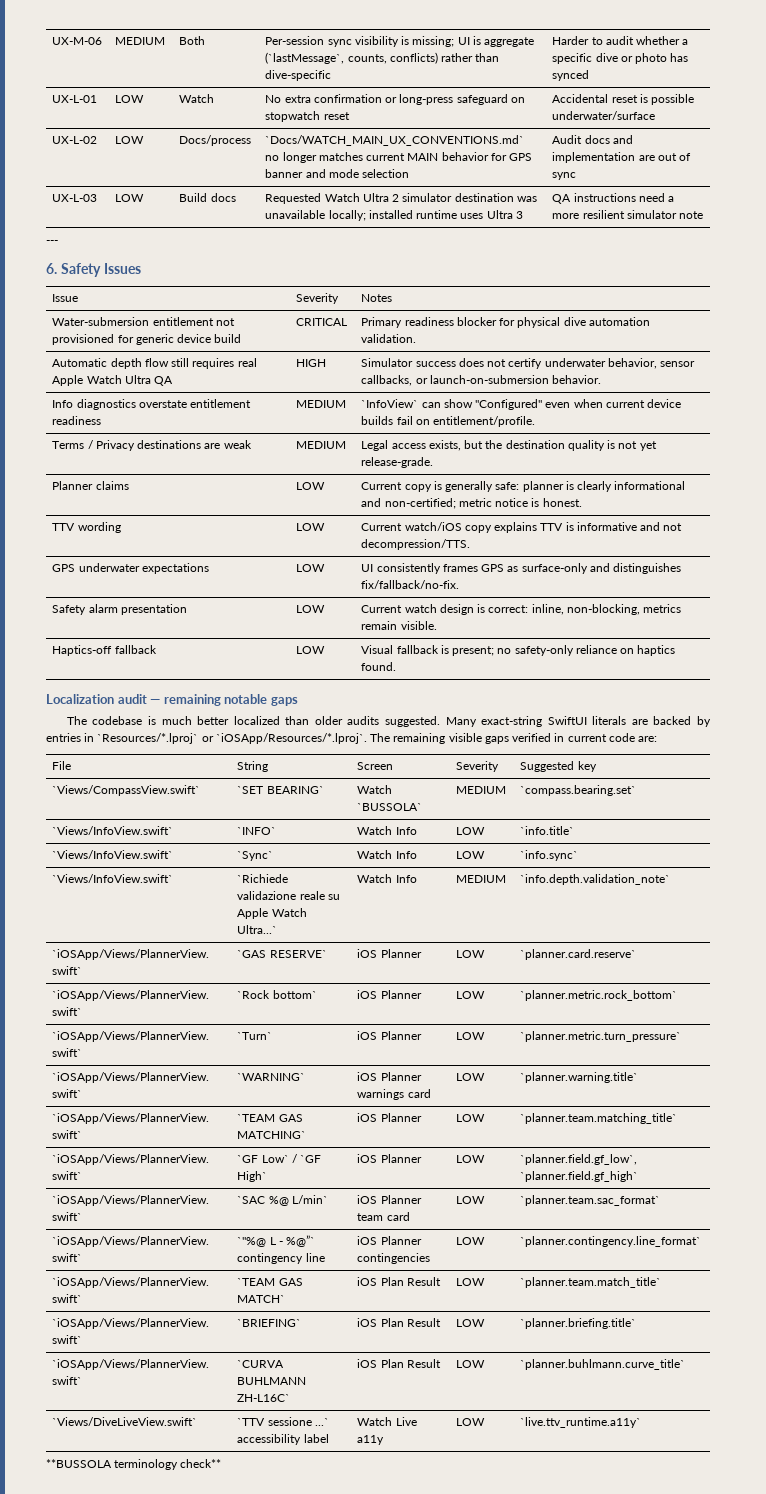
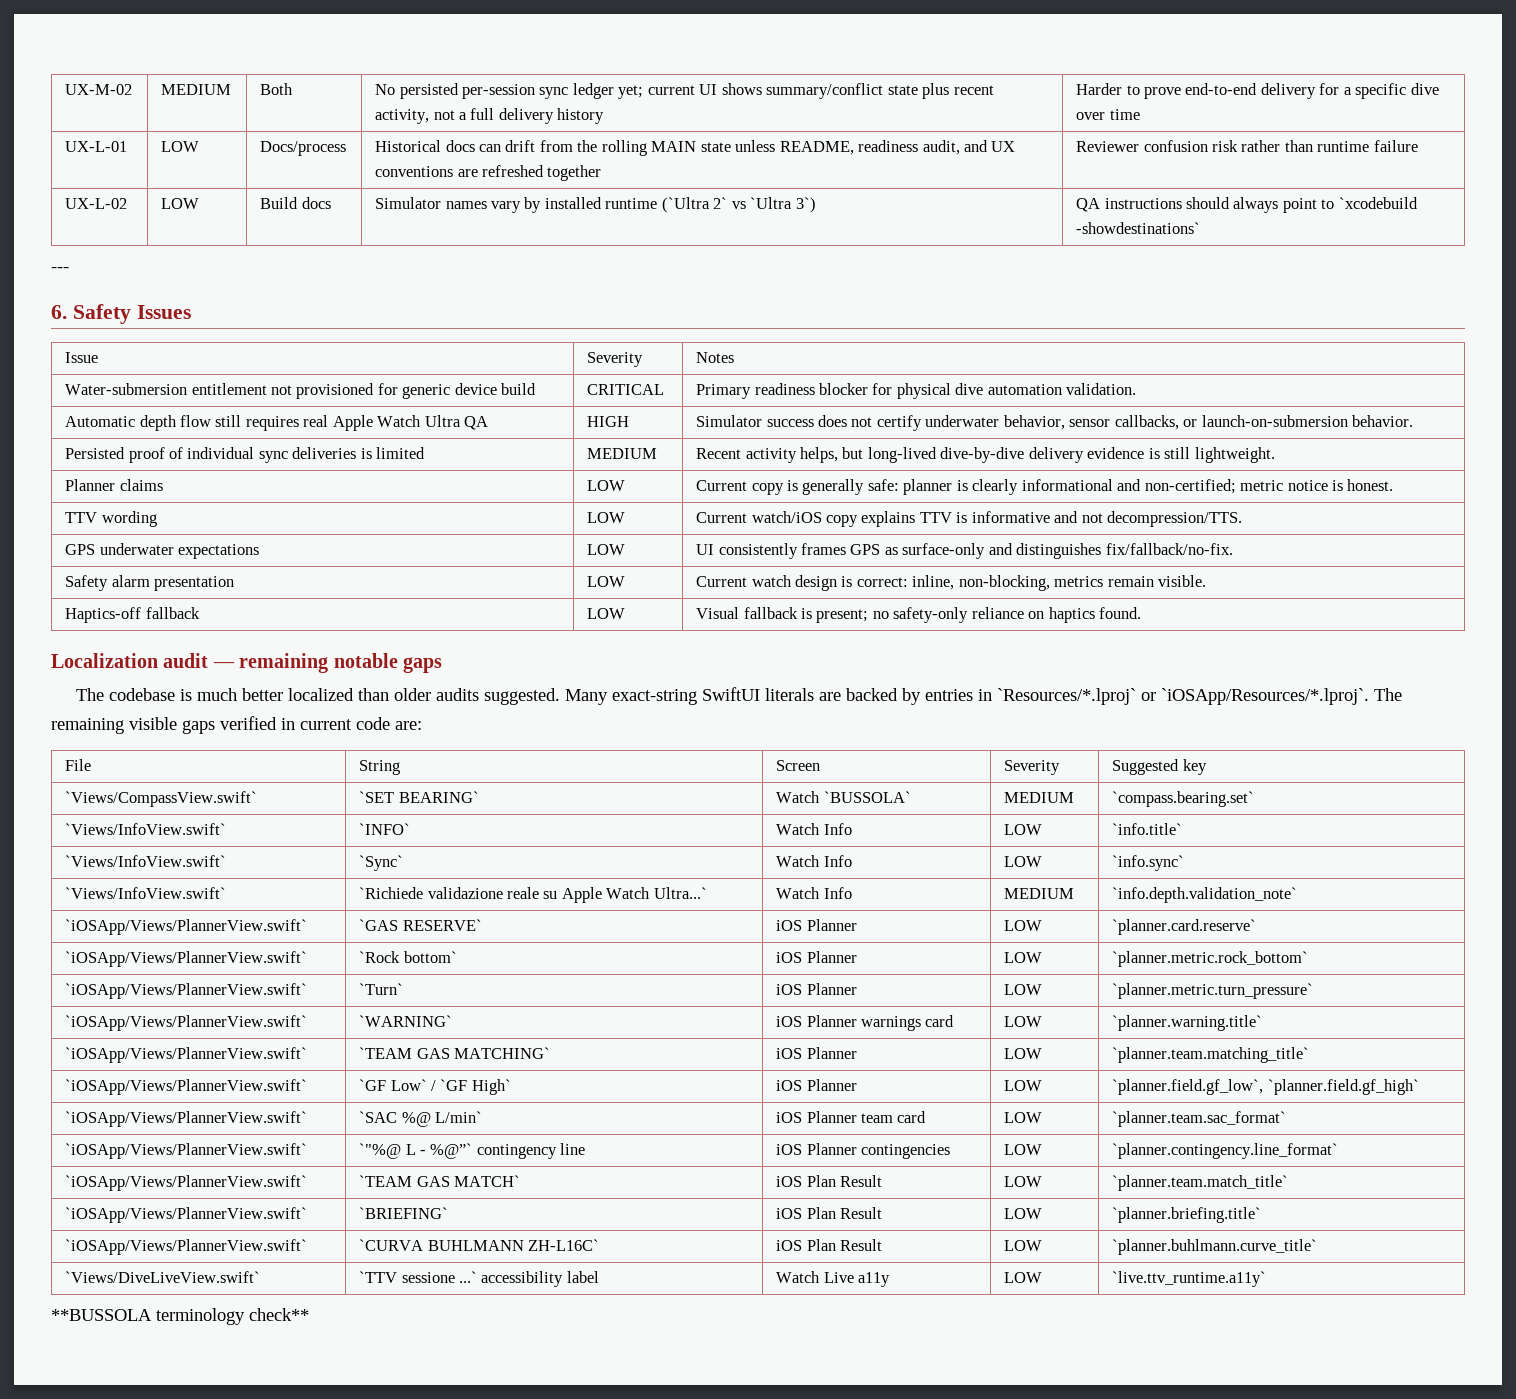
[52,37,103,45] UX-M-06 -> [65,84,133,95] UX-M-02
[265,36,535,47] [265,52,500,64] [265,70,332,81] [552,36,689,45] [552,53,689,64] [552,70,590,81] [52,95,98,103] [115,95,145,103] [179,94,215,103] [265,94,525,105] [265,111,350,122] [552,94,695,105] [552,111,656,120] [52,136,98,144] [115,136,145,144] [179,135,252,146] [265,135,525,146] [265,152,533,163] [265,169,410,178] [552,135,633,144] [552,152,692,163] [552,172,577,180] [52,194,98,202] [115,194,145,202] [179,193,236,202] [265,193,537,204] [265,210,523,221] [552,193,675,204] [552,210,704,219] Per-session sync visibility is missing; UI is aggregate (`lastMessage`, counts, conflicts) rather than dive-specific | Harder to audit whether a specific dive or photo has synced // UX-L-01 | LOW | Watch | No extra confirmation or long-press safeguard on stopwatch reset | Accidental reset is possible underwater/surface // UX-L-02 | LOW | Docs/process | `Docs/WATCH_MAIN_UX_CONVENTIONS.md` no longer matches current MAIN behavior for GPS banner and mode selection | Audit docs and implementation are out of sync // UX-L-03 | LOW | Build docs | Requested Watch Ultra 2 simulator destination was unavailable locally; installed runtime uses Ultra 3 | QA instructions need a more resilient simulator note -> [375,83,994,99] [375,108,605,124] [1076,83,1439,99] [1076,109,1140,120] [65,141,128,152] [161,141,200,152] [260,141,347,156] [375,140,1016,156] [375,165,602,181] [1076,140,1418,152] [65,198,128,209] [161,198,200,209] [260,197,331,209] [375,197,816,213] [1076,197,1418,213] [1076,222,1201,234] No persisted per-session sync ledger yet; current UI shows summary/conflict state plus recent activity, not a full delivery history | Harder to prove end-to-end delivery for a specific dive over time // UX-L-01 | LOW | Docs/process | Historical docs can drift from the rolling MAIN state unless README, readiness audit, and UX conventions are refreshed together | Reviewer confusion risk rather than runtime failure // UX-L-02 | LOW | Build docs | Simulator names vary by installed runtime (`Ultra 2` vs `Ultra 3`) | QA instructions should always point to `xcodebuild -showdestinations`
[52,399,252,410] [52,416,102,425] [296,400,347,408] [361,399,682,410] [361,416,536,427] [52,440,252,451] [296,441,347,449] [361,440,657,451] [361,457,434,468] Info diagnostics overstate entitlement readiness | MEDIUM | `InfoView` can show "Configured" even when current device builds fail on entitlement/profile. // Terms / Privacy destinations are weak | MEDIUM | Legal access exists, but the destination quality is not yet release-grade. -> [65,447,426,463] [587,448,658,459] [696,447,1275,463] Persisted proof of individual sync deliveries is limited | MEDIUM | Recent activity helps, but long-lived dive-by-dive delivery evidence is still lightweight.

